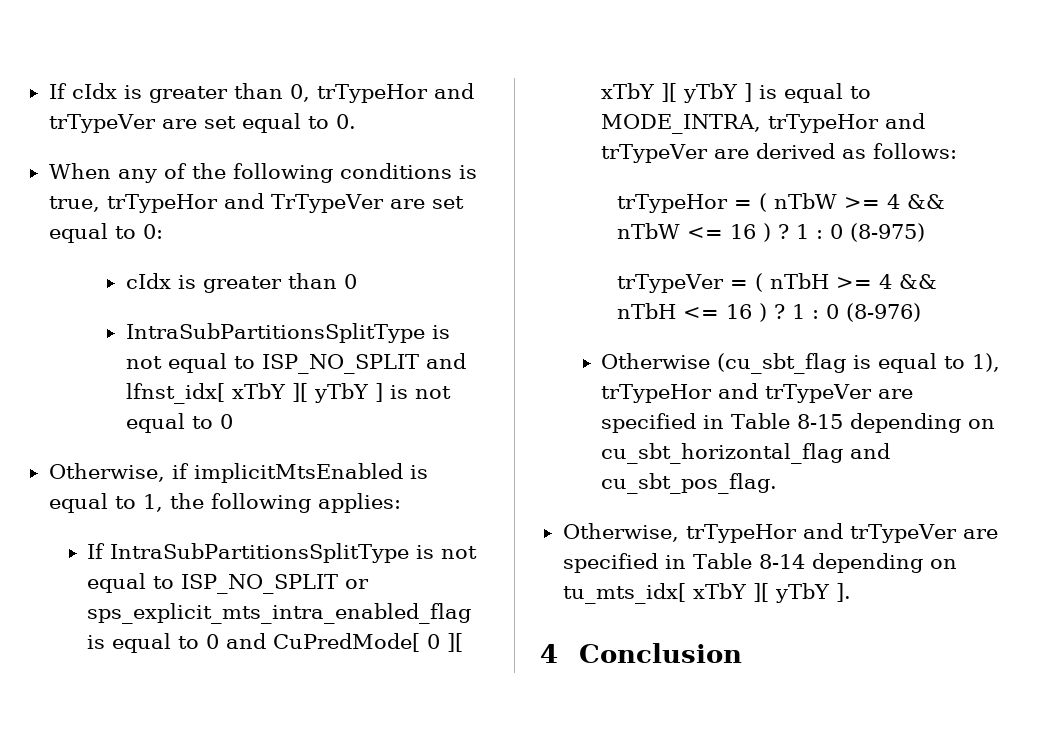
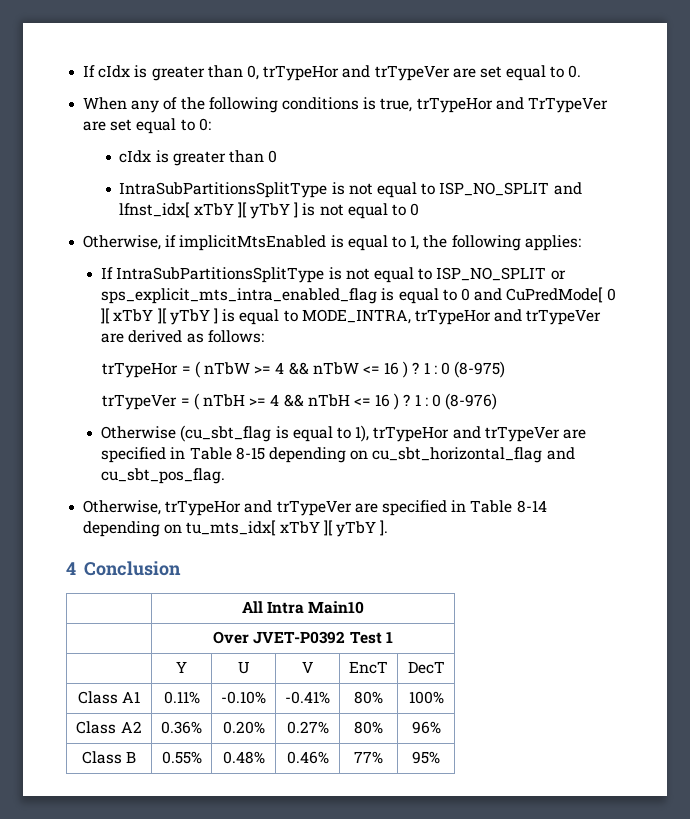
(742, 653) none -> [241,601,365,614] [213,631,393,644] [176,661,187,673] [237,661,250,674] [302,661,313,673] [349,661,388,674] [407,661,445,674] [77,691,141,704] [163,691,200,704] [221,691,266,704] [285,691,330,704] [354,691,383,704] [408,691,444,704] [76,721,142,734] [161,721,202,734] [222,721,265,734] [286,721,329,734] [354,721,383,734] [411,721,441,734] [81,751,137,764] [161,751,202,764] [222,751,265,764] [286,751,329,764] [354,751,383,764] [412,751,440,764] // | All Intra Main10 // | Over JVET-P0392 Test 1 // | Y | U | V | EncT | DecT // Class A1 | 0.11% | -0.10% | -0.41% | 80% | 100% // Class A2 | 0.36% | 0.20% | 0.27% | 80% | 96% // Class B | 0.55% | 0.48% | 0.46% | 77% | 95%

